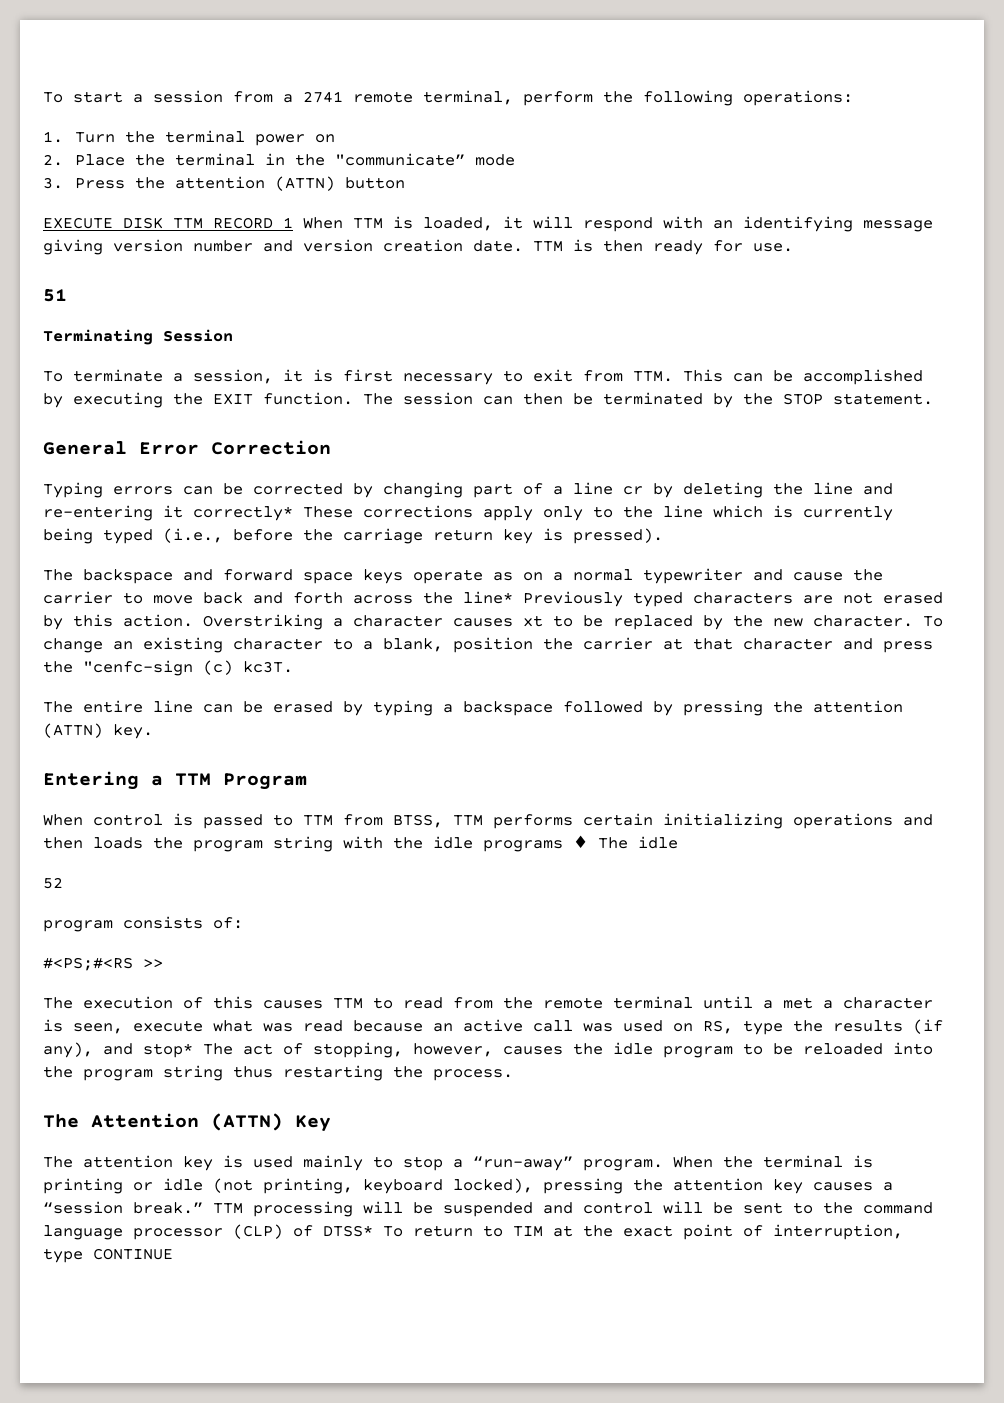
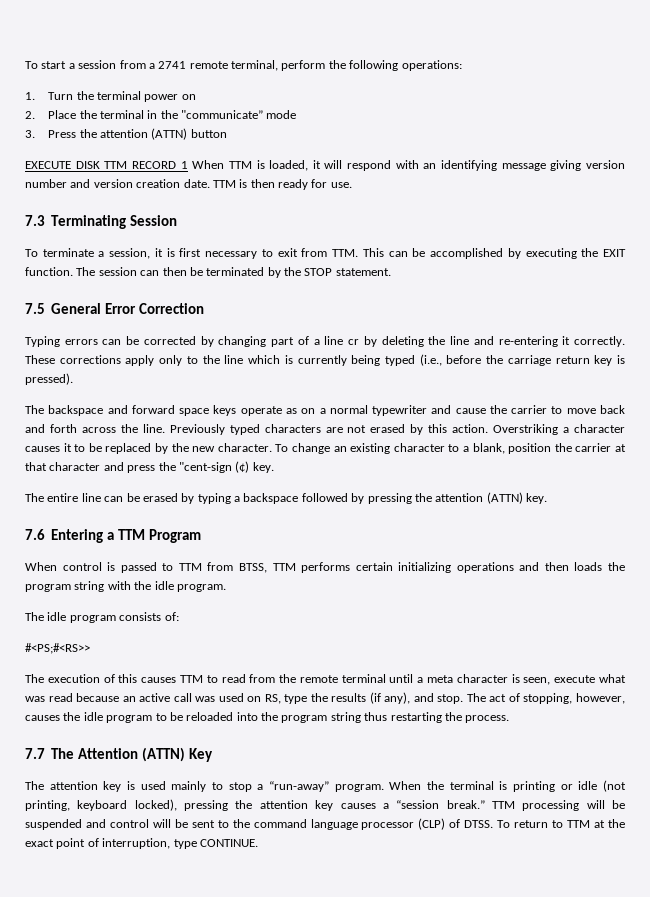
[43,289,67,302] 51 // -> [25,215,45,226] 7.3
(933, 399) none -> [25,303,45,314] 7.5
[193,506,293,521] correctly* -> [574,336,626,347] correctly.
[463,591,513,604] line* -> [142,424,165,433] line.
[523,615,543,627] xt -> [63,443,72,452] it
[83,660,293,676] "cenfc-sign (c) kc3T. -> [178,461,274,473] "cent-sign (¢) key.
(153, 731) none -> [25,529,45,540] 7.6
[483,835,588,852] programs ♦ -> [176,584,226,592] program. //
[43,877,63,889] // 52 // -> (67, 616) none
[43,957,163,971] #<PS;#<RS >> -> [25,643,90,654] #<PS;#<RS>>
[783,997,833,1009] met a -> [427,675,454,683] meta
[143,1043,193,1058] stop* -> [437,694,464,704] stop.
(513, 1075) none -> [25,748,45,759] 7.7
[323,1225,373,1237] DTSS* -> [464,820,494,828] DTSS.
[513,1226,543,1237] TIM -> [567,820,591,828] TTM
[93,1248,173,1260] CONTINUE -> [199,839,258,847] CONTINUE.

